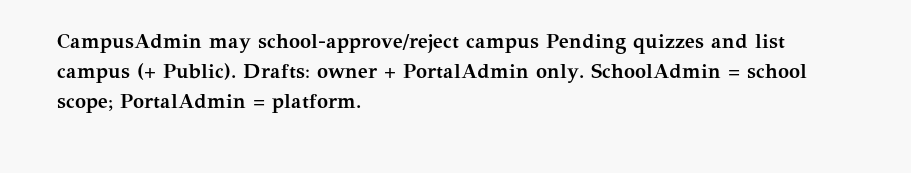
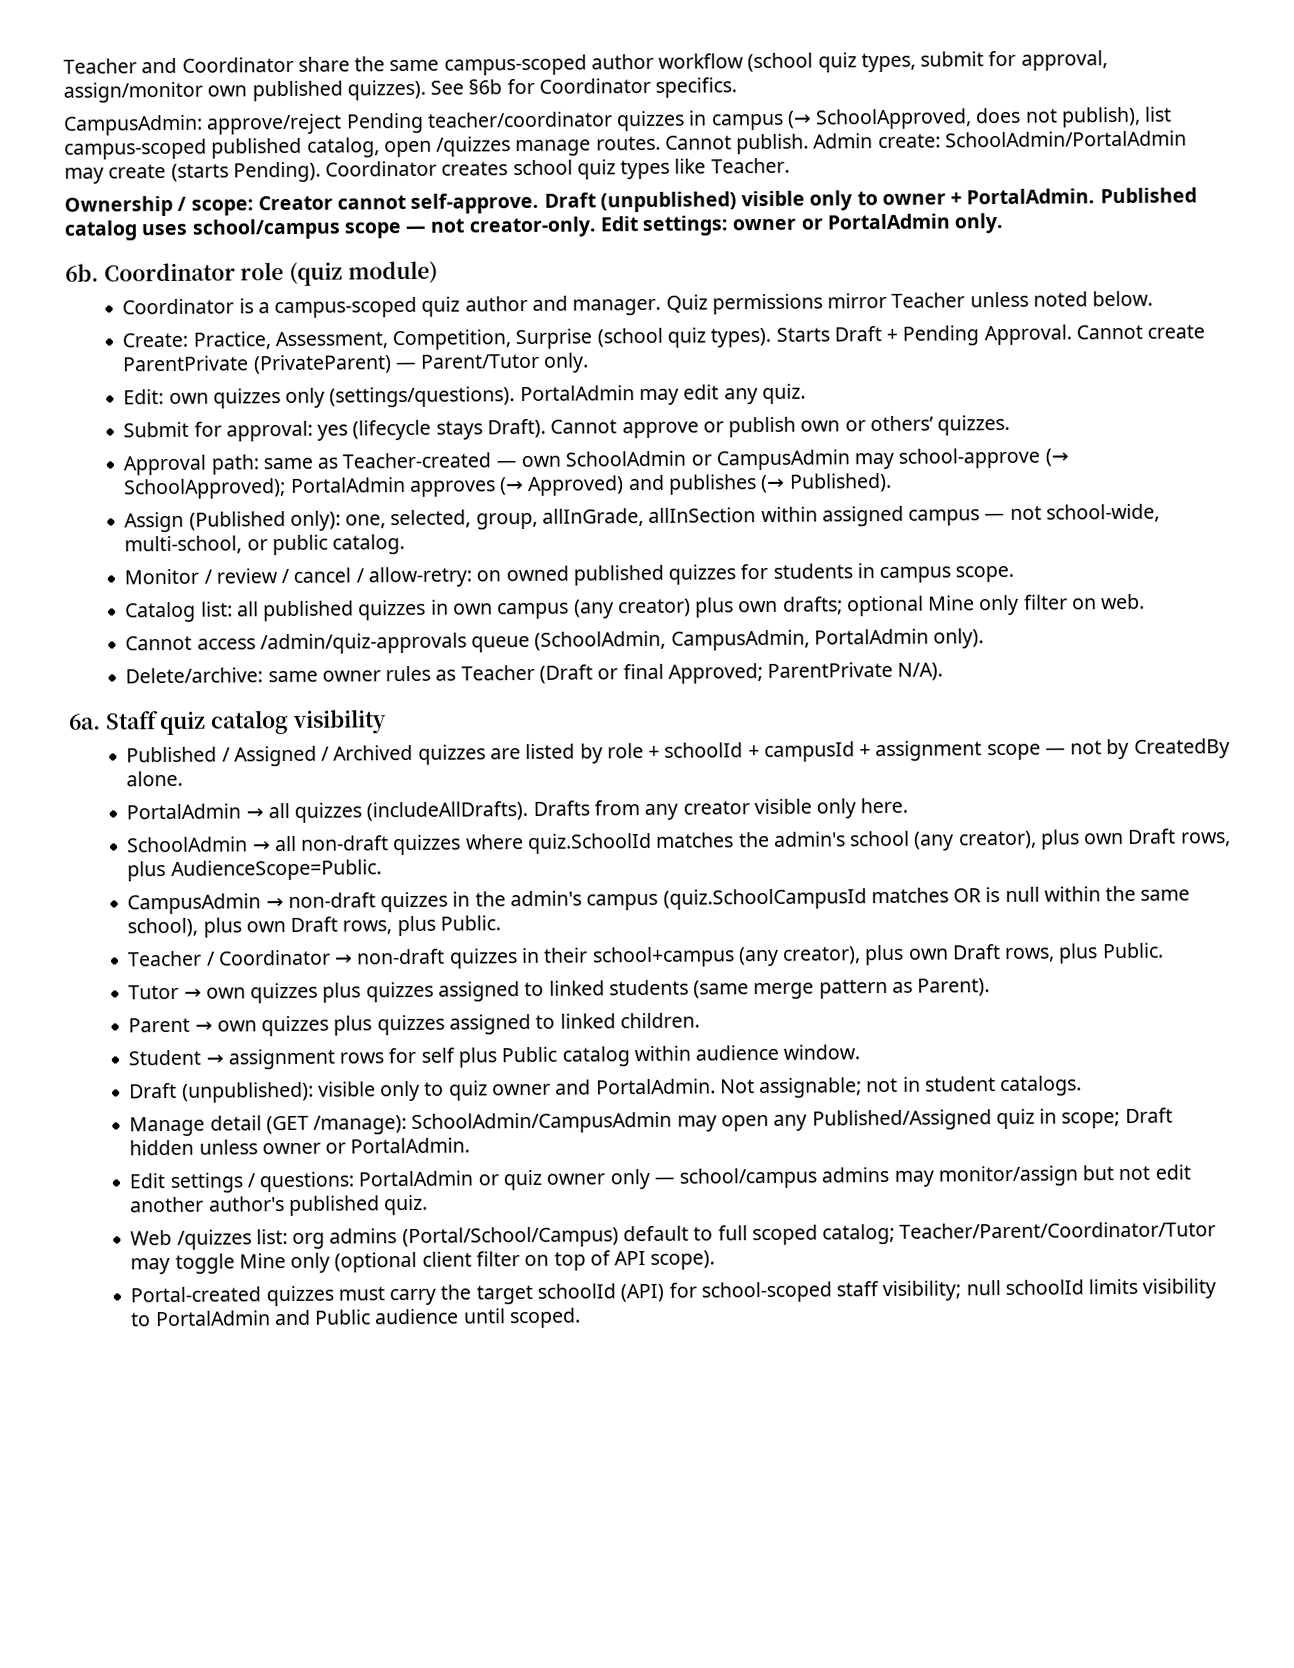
[57,33,785,54] [57,63,807,83] [57,94,361,113] CampusAdmin may school-approve/reject campus Pending quizzes and list campus (+ Public). Drafts: owner + PortalAdmin only. SchoolAdmin = school scope; PortalAdmin = platform. -> [63,50,1108,76] [63,77,738,103] [63,106,1173,136] [64,130,1187,160] [64,157,790,184] [64,187,1197,217] [64,212,1004,241] [65,260,438,286] [122,290,1154,319] [122,324,1206,351] [122,352,590,375] [123,383,806,409] [123,414,1011,442] [123,447,1069,476] [124,472,892,500] [124,503,1160,533] [124,534,406,556] [124,563,1015,588] [125,593,1146,623] [125,628,985,655] [125,661,944,684] [68,709,387,736] [126,738,1230,767] [126,770,184,787] [126,797,909,823] [127,828,1231,856] [127,859,382,882] [127,885,1191,915] [127,915,502,938] [127,942,1164,969] [128,978,991,1004] [128,1012,700,1037] [128,1044,861,1070] [129,1075,1083,1103] [129,1107,1173,1137] [129,1137,471,1156] [129,1164,1191,1194] [130,1194,429,1217] [130,1221,1217,1250] [130,1250,716,1275] [130,1278,1217,1307] [130,1307,582,1329] Teacher and Coordinator share the same campus-scoped author workflow (school quiz types, submit for approval, assign/monitor own published quizzes). See §6b for Coordinator specifics. // CampusAdmin: approve/reject Pending teacher/coordinator quizzes in campus (→ SchoolApproved, does not publish), list campus-scoped published catalog, open /quizzes manage routes. Cannot publish. Admin create: SchoolAdmin/PortalAdmin may create (starts Pending). Coordinator creates school quiz types like Teacher. // Ownership / scope: Creator cannot self-approve. Draft (unpublished) visible only to owner + PortalAdmin. Published catalog uses school/campus scope — not creator-only. Edit settings: owner or PortalAdmin only. // 6b. Coordinator role (quiz module) // Coordinator is a campus-scoped quiz author and manager. Quiz permissions mirror Teacher unless noted below. // Create: Practice, Assessment, Competition, Surprise (school quiz types). Starts Draft + Pending Approval. Cannot create ParentPrivate (PrivateParent) — Parent/Tutor only. // Edit: own quizzes only (settings/questions). PortalAdmin may edit any quiz. // Submit for approval: yes (lifecycle stays Draft). Cannot approve or publish own or others’ quizzes. // Approval path: same as Teacher-created — own SchoolAdmin or CampusAdmin may school-approve (→ SchoolApproved); PortalAdmin approves (→ Approved) and publishes (→ Published). // Assign (Published only): one, selected, group, allInGrade, allInSection within assigned campus — not school-wide, multi-school, or public catalog. // Monitor / review / cancel / allow-retry: on owned published quizzes for students in campus scope. // Catalog list: all published quizzes in own campus (any creator) plus own drafts; optional Mine only filter on web. // Cannot access /admin/quiz-approvals queue (SchoolAdmin, CampusAdmin, PortalAdmin only). // Delete/archive: same owner rules as Teacher (Draft or final Approved; ParentPrivate N/A). // 6a. Staff quiz catalog visibility // Published / Assigned / Archived quizzes are listed by role + schoolId + campusId + assignment scope — not by CreatedBy alone. // PortalAdmin → all quizzes (includeAllDrafts). Drafts from any creator visible only here. // SchoolAdmin → all non-draft quizzes where quiz.SchoolId matches the admin's school (any creator), plus own Draft rows, plus AudienceScope=Public. // CampusAdmin → non-draft quizzes in the admin's campus (quiz.SchoolCampusId matches OR is null within the same school), plus own Draft rows, plus Public. // Teacher / Coordinator → non-draft quizzes in their school+campus (any creator), plus own Draft rows, plus Public. // Tutor → own quizzes plus quizzes assigned to linked students (same merge pattern as Parent). // Parent → own quizzes plus quizzes assigned to linked children. // Student → assignment rows for self plus Public catalog within audience window. // Draft (unpublished): visible only to quiz owner and PortalAdmin. Not assignable; not in student catalogs. // Manage detail (GET /manage): SchoolAdmin/CampusAdmin may open any Published/Assigned quiz in scope; Draft hidden unless owner or PortalAdmin. // Edit settings / questions: PortalAdmin or quiz owner only — school/campus admins may monitor/assign but not edit another author's published quiz. // Web /quizzes list: org admins (Portal/School/Campus) default to full scoped catalog; Teacher/Parent/Coordinator/Tutor may toggle Mine only (optional client filter on top of API scope). // Portal-created quizzes must carry the target schoolId (API) for school-scoped staff visibility; null schoolId limits visibility to PortalAdmin and Public audience until scoped.

